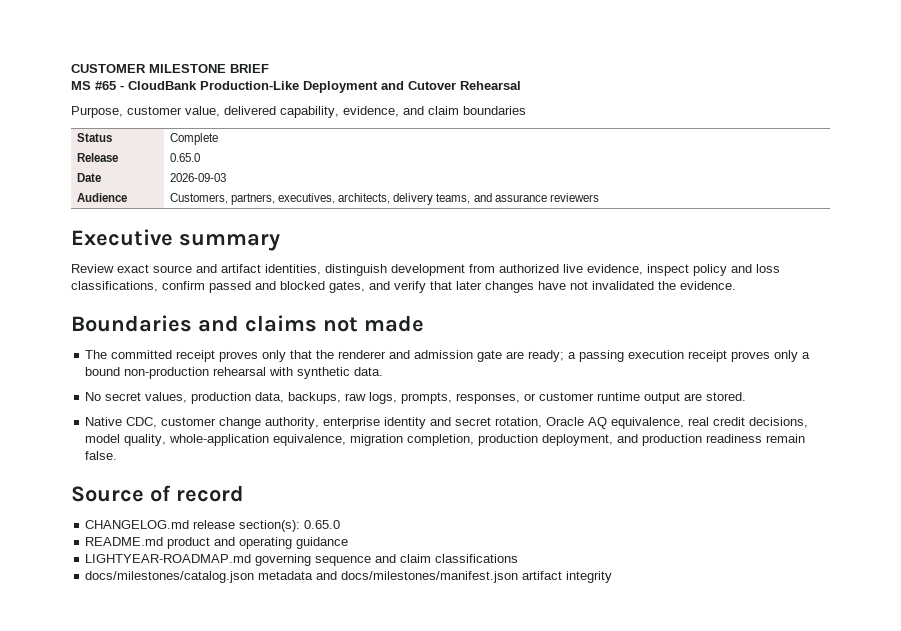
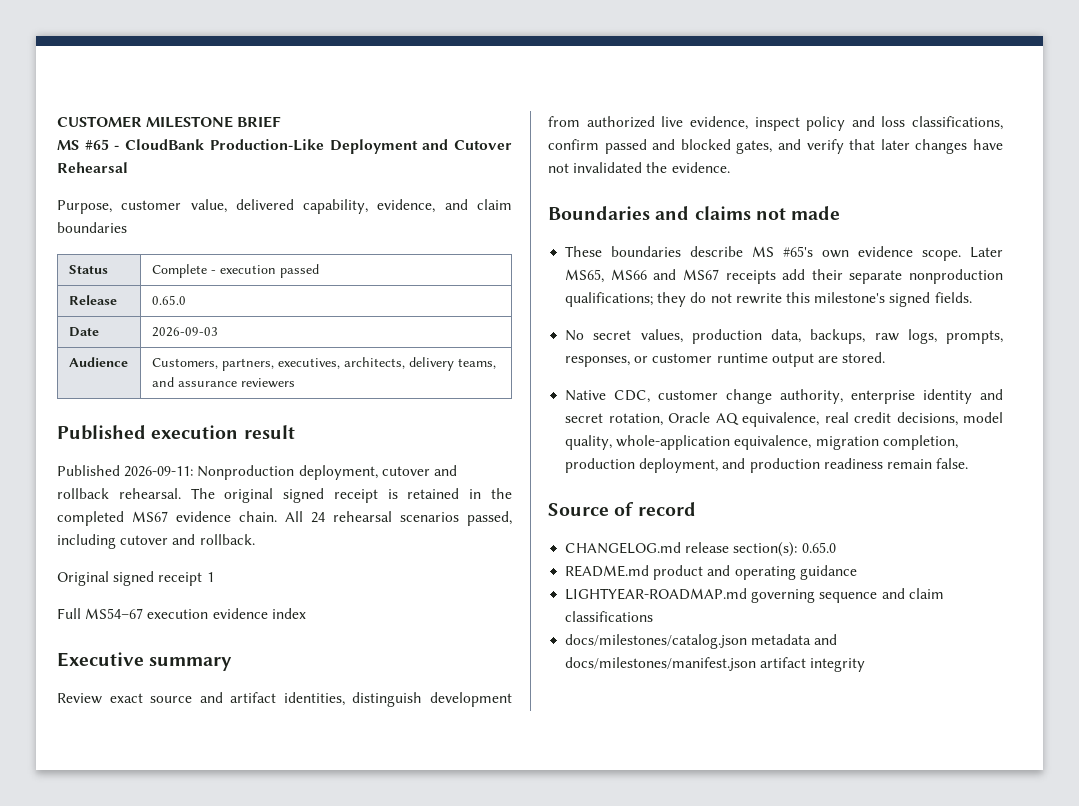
(218, 139) none -> [210,264,319,278] - execution passed
(599, 197) none -> [57,425,295,440] [57,465,457,480] [57,488,512,503] [57,511,512,526] [57,534,255,549] [57,571,214,586] [57,608,306,619] // Published execution result // Published 2026-09-11: Nonproduction deployment, cutover and rollback rehearsal. The original signed receipt is retained in the completed MS67 evidence chain. All 24 rehearsal scenarios passed, including cutover and rollback. // Original signed receipt 1 // Full MS54–67 execution evidence index
[85,350,811,362] [85,367,384,379] The committed receipt proves only that the renderer and admission gate are ready; a passing execution receipt proves only a bound non-production rehearsal with synthetic data. -> [565,246,1003,261] [565,269,1003,284] [565,292,972,307] These boundaries describe MS #65's own evidence scope. Later MS65, MS66 and MS67 receipts add their separate nonproduction qualifications; they do not rewrite this milestone's signed fields.

